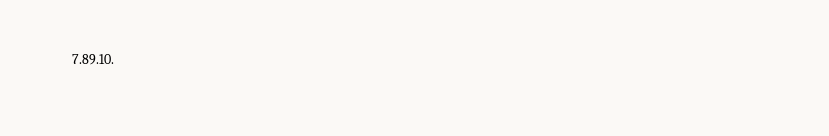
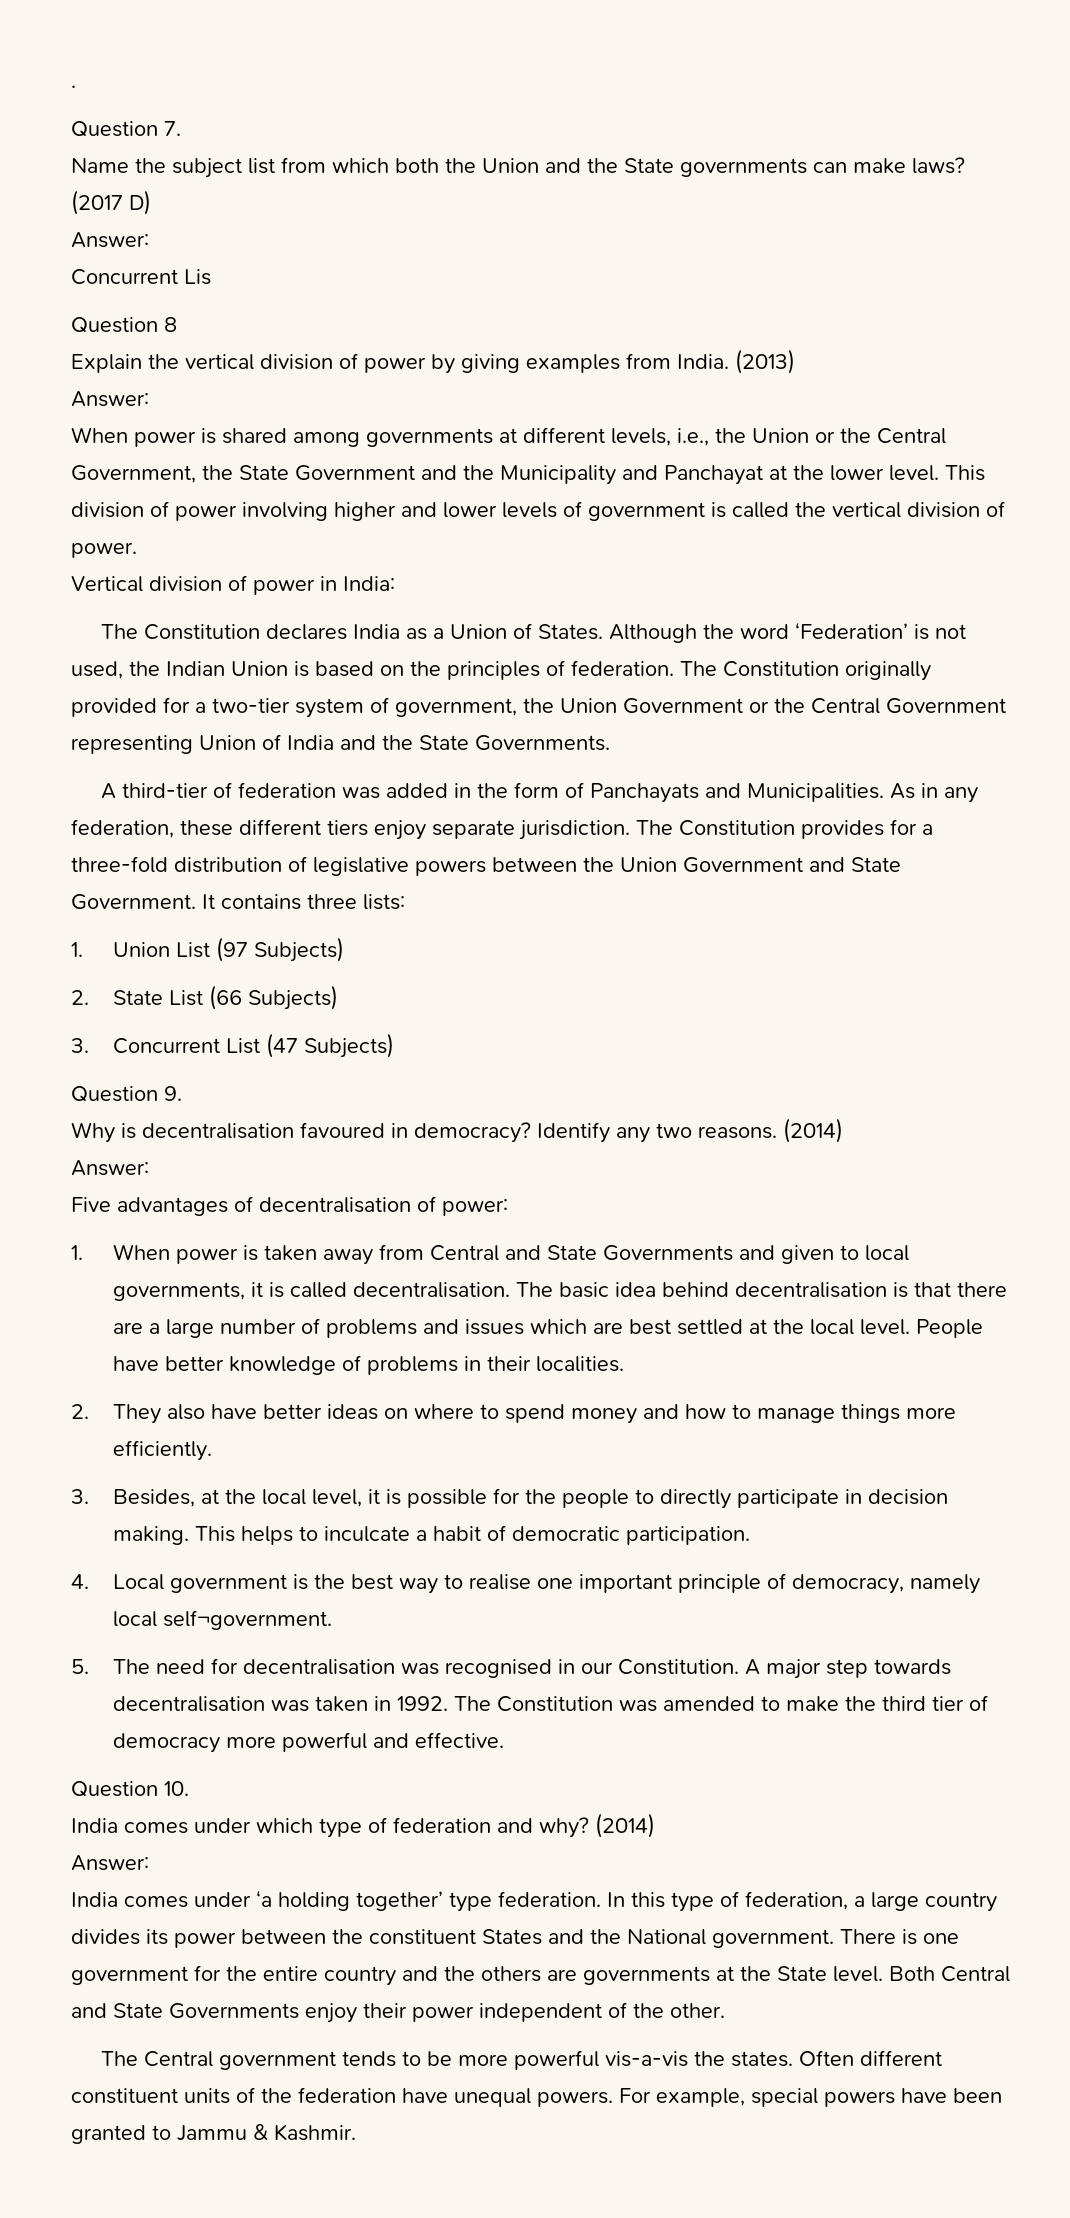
[72,54,114,65] 7.89.10. -> [71,85,76,88] [71,121,181,137] [71,157,965,178] [71,190,151,215] [71,232,149,248] [71,269,211,285] [71,317,177,333] [71,349,795,374] [71,391,149,407] [71,427,946,447] [71,465,985,485] [71,501,1005,521] [71,542,137,558] [71,575,395,595] [100,622,966,643] [71,660,931,681] [71,697,1006,718] [71,734,610,754] [100,782,978,803] [71,819,933,840] [71,856,901,876] [71,894,405,910] [71,937,344,962] [71,985,338,1010] [71,1033,394,1058] [71,1086,182,1102] [71,1118,843,1143] [71,1160,149,1176] [71,1196,508,1216] [71,1244,909,1265] [112,1282,1007,1301] [112,1318,983,1338] [112,1355,624,1375] [71,1404,956,1424] [112,1440,212,1461] [71,1488,948,1509] [112,1525,750,1545] [71,1573,980,1594] [112,1610,332,1630] [71,1658,951,1679] [112,1695,988,1712] [112,1732,504,1753] [71,1781,189,1797] [71,1813,655,1838] [71,1855,149,1871] [71,1890,997,1912] [71,1929,959,1948] [71,1965,1010,1986] [71,2002,725,2023] [100,2050,942,2070] [71,2087,1002,2107] [71,2124,356,2144] . // Question 7. // Name the subject list from which both the Union and the State governments can make laws? (2017 D) // Answer: // Concurrent Lis // Question 8 // Explain the vertical division of power by giving examples from India. (2013) // Answer: // When power is shared among governments at different levels, i.e., the Union or the Central Government, the State Government and the Municipality and Panchayat at the lower level. This division of power involving higher and lower levels of government is called the vertical division of power. // Vertical division of power in India: // The Constitution declares India as a Union of States. Although the word ‘Federation’ is not used, the Indian Union is based on the principles of federation. The Constitution originally provided for a two-tier system of government, the Union Government or the Central Government representing Union of India and the State Governments. // A third-tier of federation was added in the form of Panchayats and Municipalities. As in any federation, these different tiers enjoy separate jurisdiction. The Constitution provides for a three-fold distribution of legislative powers between the Union Government and State Government. It contains three lists: // 1. Union List (97 Subjects) // 2. State List (66 Subjects) // 3. Concurrent List (47 Subjects) // Question 9. // Why is decentralisation favoured in democracy? Identify any two reasons. (2014) // Answer: // Five advantages of decentralisation of power: // 1. When power is taken away from Central and State Governments and given to local governments, it is called decentralisation. The basic idea behind decentralisation is that there are a large number of problems and issues which are best settled at the local level. People have better knowledge of problems in their localities. // 2. They also have better ideas on where to spend money and how to manage things more efficiently. // 3. Besides, at the local level, it is possible for the people to directly participate in decision making. This helps to inculcate a habit of democratic participation. // 4. Local government is the best way to realise one important principle of democracy, namely local self¬government. // 5. The need for decentralisation was recognised in our Constitution. A major step towards decentralisation was taken in 1992. The Constitution was amended to make the third tier of democracy more powerful and effective. // Question 10. // India comes under which type of federation and why? (2014) // Answer: // India comes under ‘a holding together’ type federation. In this type of federation, a large country divides its power between the constituent States and the National government. There is one government for the entire country and the others are governments at the State level. Both Central and State Governments enjoy their power independent of the other. // The Central government tends to be more powerful vis-a-vis the states. Often different constituent units of the federation have unequal powers. For example, special powers have been granted to Jammu & Kashmir.

